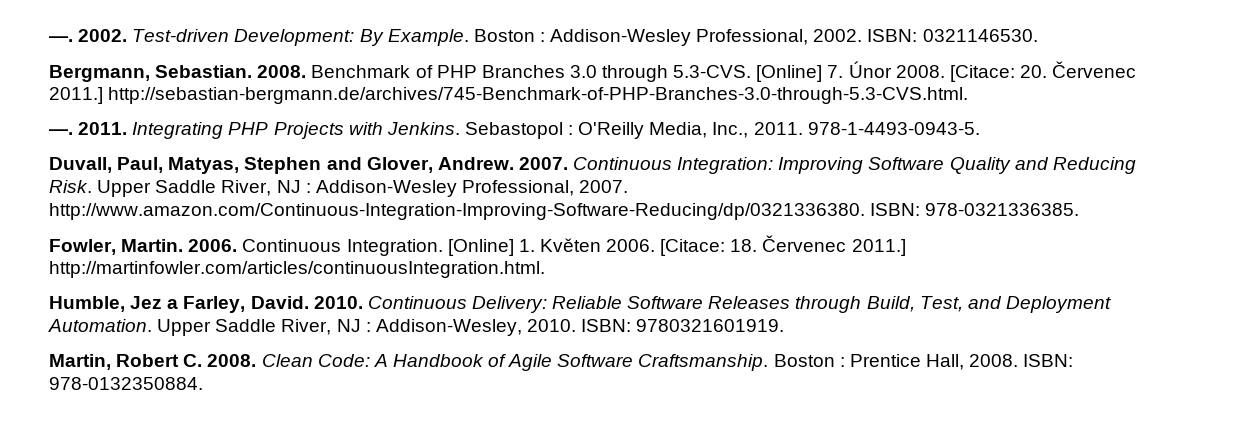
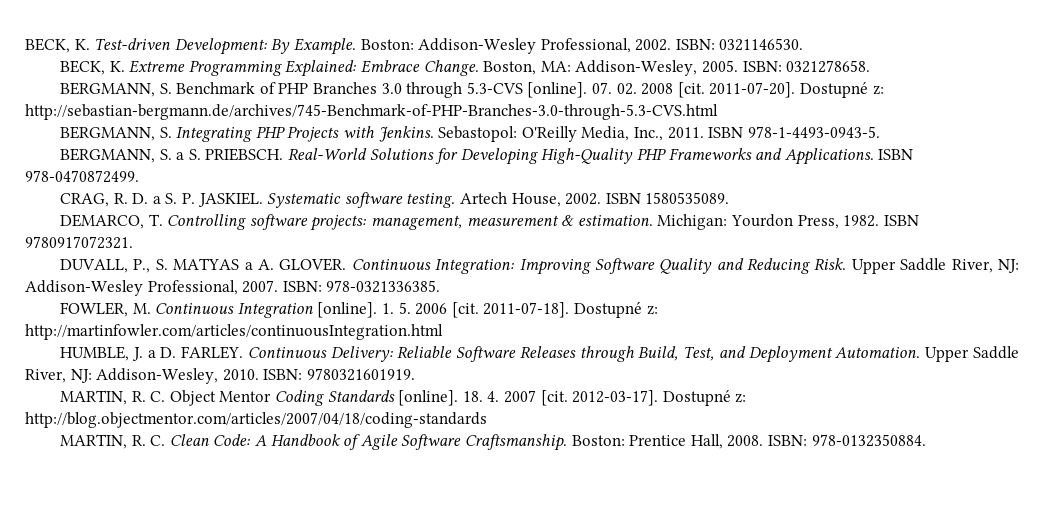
[49,29,128,42] —. 2002. -> [25,38,90,53] BECK, K.
[473,29,545,42] Boston : -> [360,39,414,50] Boston:
[49,65,307,82] Bergmann, Sebastian. 2008. -> [60,60,871,77] [60,82,172,97] BECK, K. Extreme Programming Explained: Embrace Change. Boston, MA: Addison-Wesley, 2005. ISBN: 0321278658. // BERGMANN, S.
[673,61,1137,82] [49,87,969,104] [49,122,128,135] 5.3-CVS. [Online] 7. Únor 2008. [Citace: 20. Červenec 2011.] http://sebastian-bergmann.de/archives/745-Benchmark-of-PHP-Branches-3.0-through-5.3-CVS.html. // —. 2011. -> [466,82,884,98] [25,104,718,120] [60,126,172,141] 5.3-CVS [online]. 07. 02. 2008 [cit. 2011-07-20]. Dostupné z: http://sebastian-bergmann.de/archives/745-Benchmark-of-PHP-Branches-3.0-through-5.3-CVS.html // BERGMANN, S.
[464,122,574,139] Sebastopol : -> [438,126,518,142] Sebastopol:
(803, 128) none -> [708,127,744,138] ISBN
[49,157,568,174] Duvall, Paul, Matyas, Stephen and Glover, Andrew. 2007. -> [60,148,914,165] [25,170,139,183] [60,192,730,208] [60,214,919,231] [25,236,133,249] [60,258,347,273] BERGMANN, S. a S. PRIEBSCH. Real-World Solutions for Developing High-Quality PHP Frameworks and Applications. ISBN 978-0470872499. // CRAG, R. D. a S. P. JASKIEL. Systematic software testing. Artech House, 2002. ISBN 1580535089. // DEMARCO, T. Controlling software projects: management, measurement & estimation. Michigan: Yourdon Press, 1982. ISBN 9780917072321. // DUVALL, P., S. MATYAS a A. GLOVER.
[276,180,311,193] NJ : -> [998,259,1020,273] NJ:
[49,203,865,220] http://www.amazon.com/Continuous-Integration-Improving-Software-Reducing/dp/0321336380. -> (279, 286) none
[49,235,906,256] [49,261,545,278] [49,296,363,313] Fowler, Martin. 2006. Continuous Integration. [Online] 1. Květen 2006. [Citace: 18. Červenec 2011.] http://martinfowler.com/articles/continuousIntegration.html. // Humble, Jez a Farley, David. 2010. -> [60,302,658,318] [25,324,443,340] [60,346,244,361] FOWLER, M. Continuous Integration [online]. 1. 5. 2006 [cit. 2011-07-18]. Dostupné z: http://martinfowler.com/articles/continuousIntegration.html // HUMBLE, J. a D. FARLEY.
[336,319,371,332] NJ : -> [70,369,92,383] NJ:
[49,354,257,370] Martin, Robert C. 2008. -> [60,390,747,406] [25,412,487,428] [60,434,166,449] MARTIN, R. C. Object Mentor Coding Standards [online]. 18. 4. 2007 [cit. 2012-03-17]. Dostupné z: http://blog.objectmentor.com/articles/2007/04/18/coding-standards // MARTIN, R. C.
[773,354,845,367] Boston : -> [571,435,625,446] Boston:

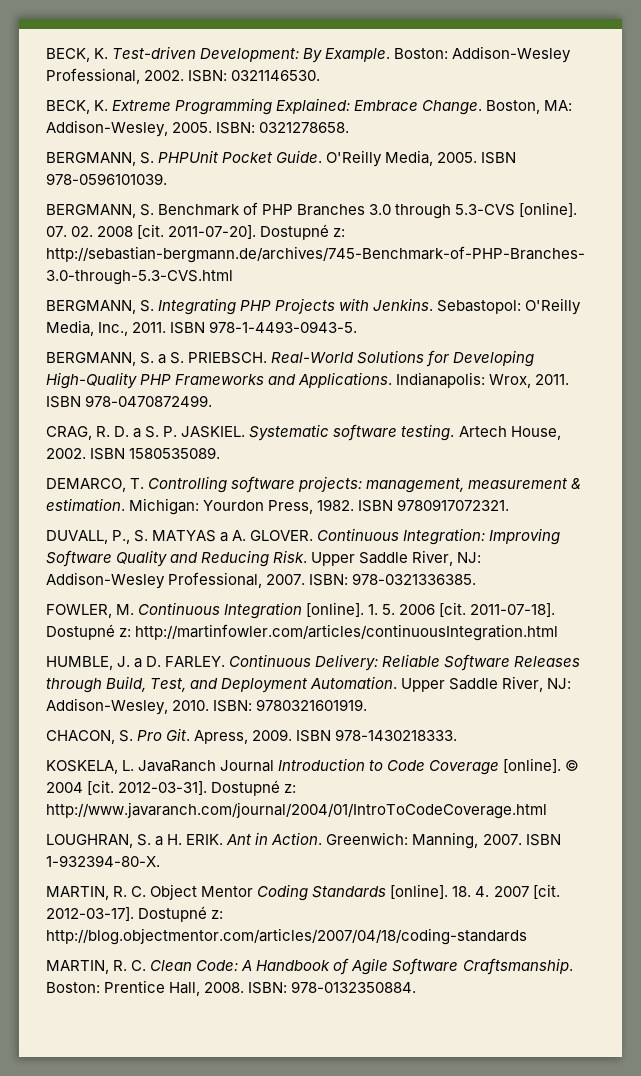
(871, 66) none -> [46,150,517,167] [46,173,167,185] // BERGMANN, S. PHPUnit Pocket Guide. O'Reilly Media, 2005. ISBN 978-0596101039.
(874, 156) none -> [396,372,570,388] Indianapolis: Wrox, 2011.
(415, 374) none -> [46,728,458,744] [46,758,580,775] [46,780,297,796] [46,802,547,819] [46,832,561,849] [46,855,160,867] // CHACON, S. Pro Git. Apress, 2009. ISBN 978-1430218333. // KOSKELA, L. JavaRanch Journal Introduction to Code Coverage [online]. © 2004 [cit. 2012-03-31]. Dostupné z: http://www.javaranch.com/journal/2004/01/IntroToCodeCoverage.html // LOUGHRAN, S. a H. ERIK. Ant in Action. Greenwich: Manning, 2007. ISBN 1-932394-80-X.

